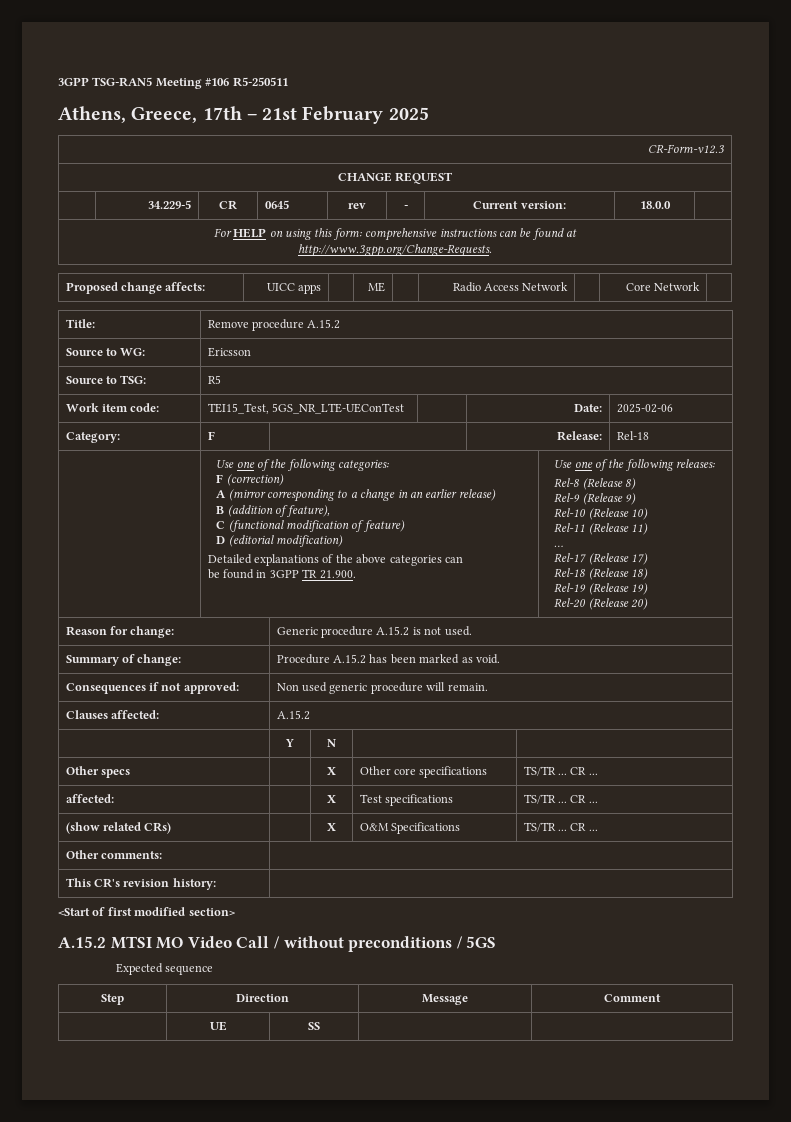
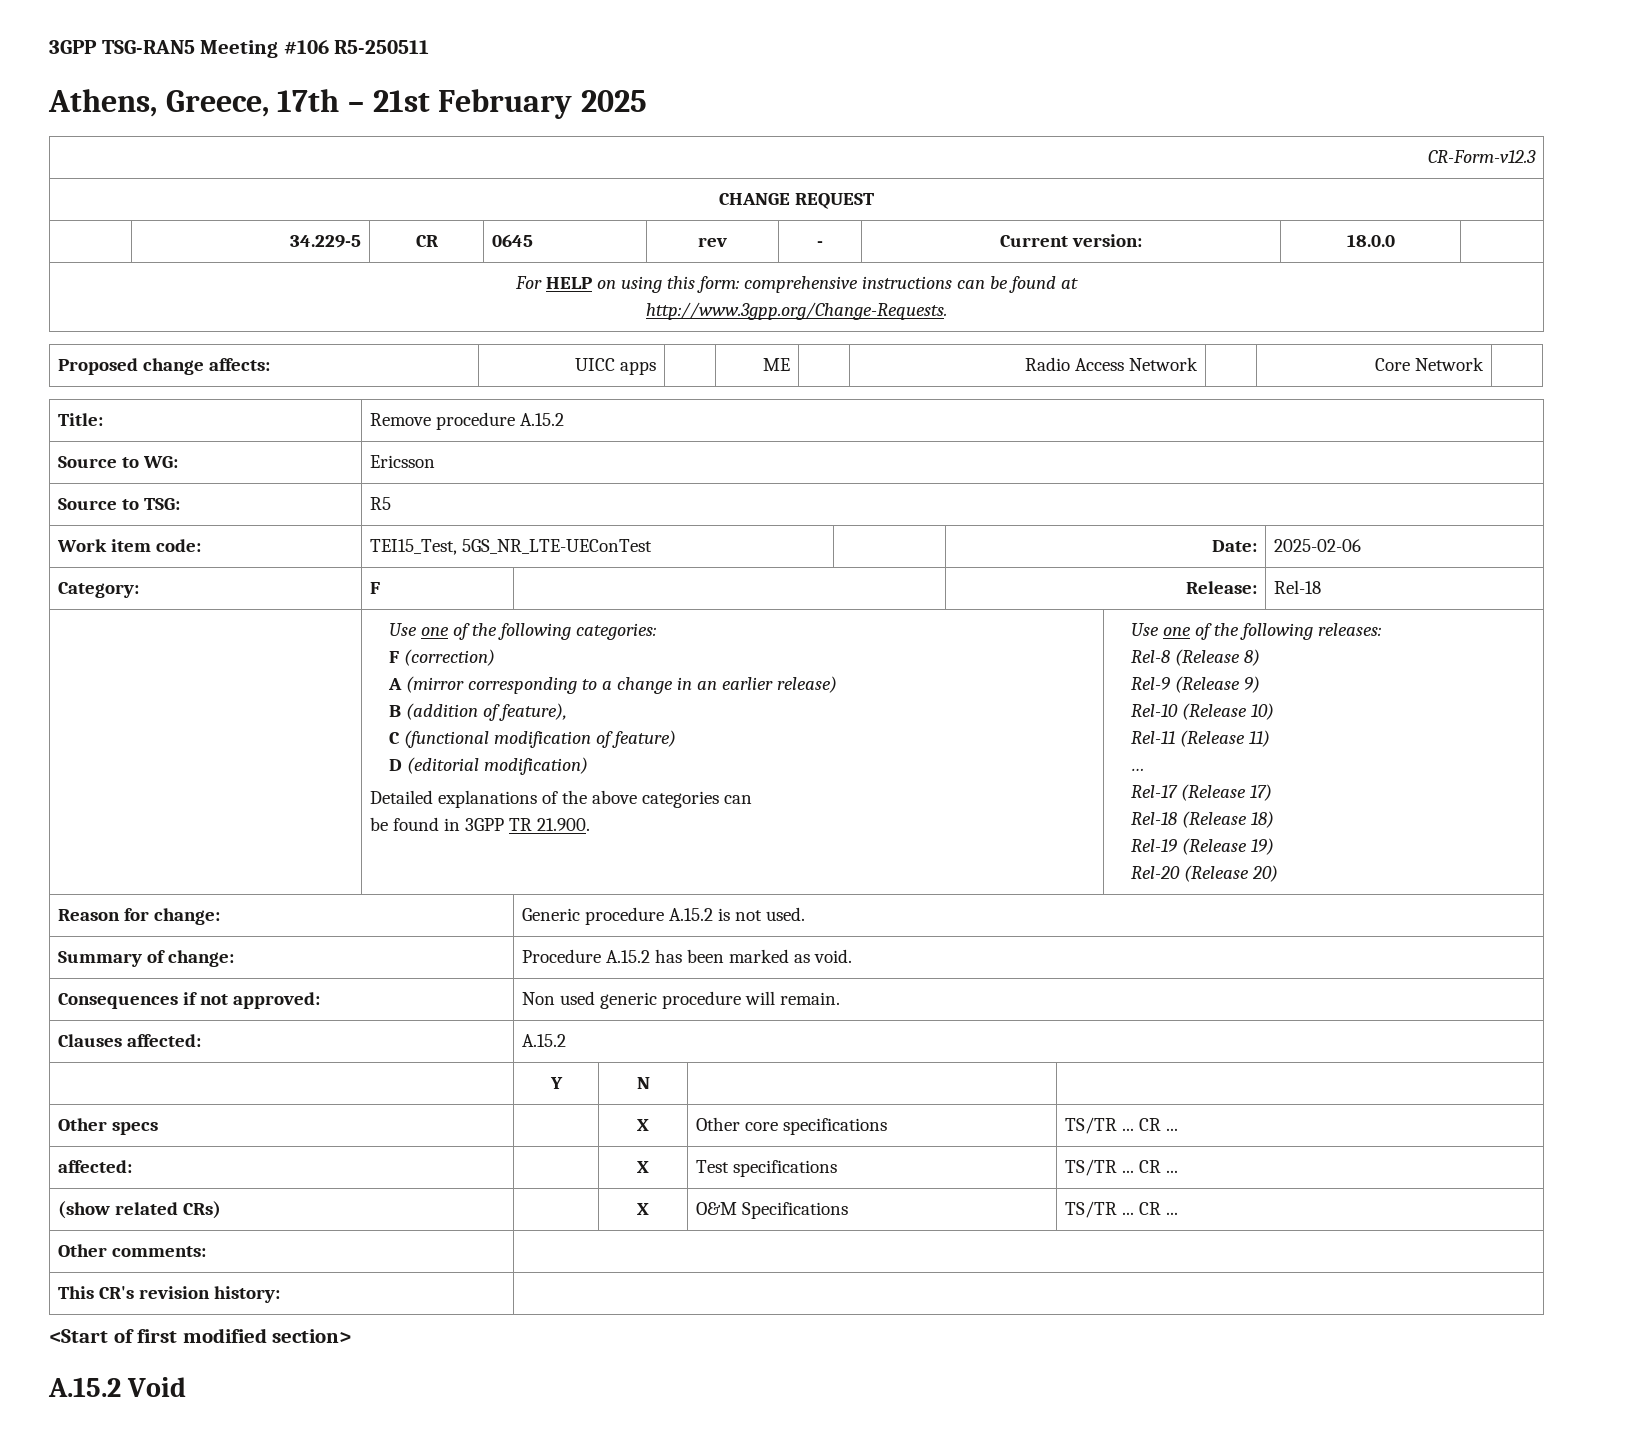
[110,936,497,952] [115,963,214,975] [101,994,124,1005] [236,994,289,1002] [422,994,468,1005] [603,994,661,1002] [209,1021,227,1031] [308,1022,320,1030] MTSI MO Video Call / without preconditions / 5GS // Expected sequence // Step | Direction | Message | Comment // | UE | SS | | -> [127,1377,187,1397] Void

